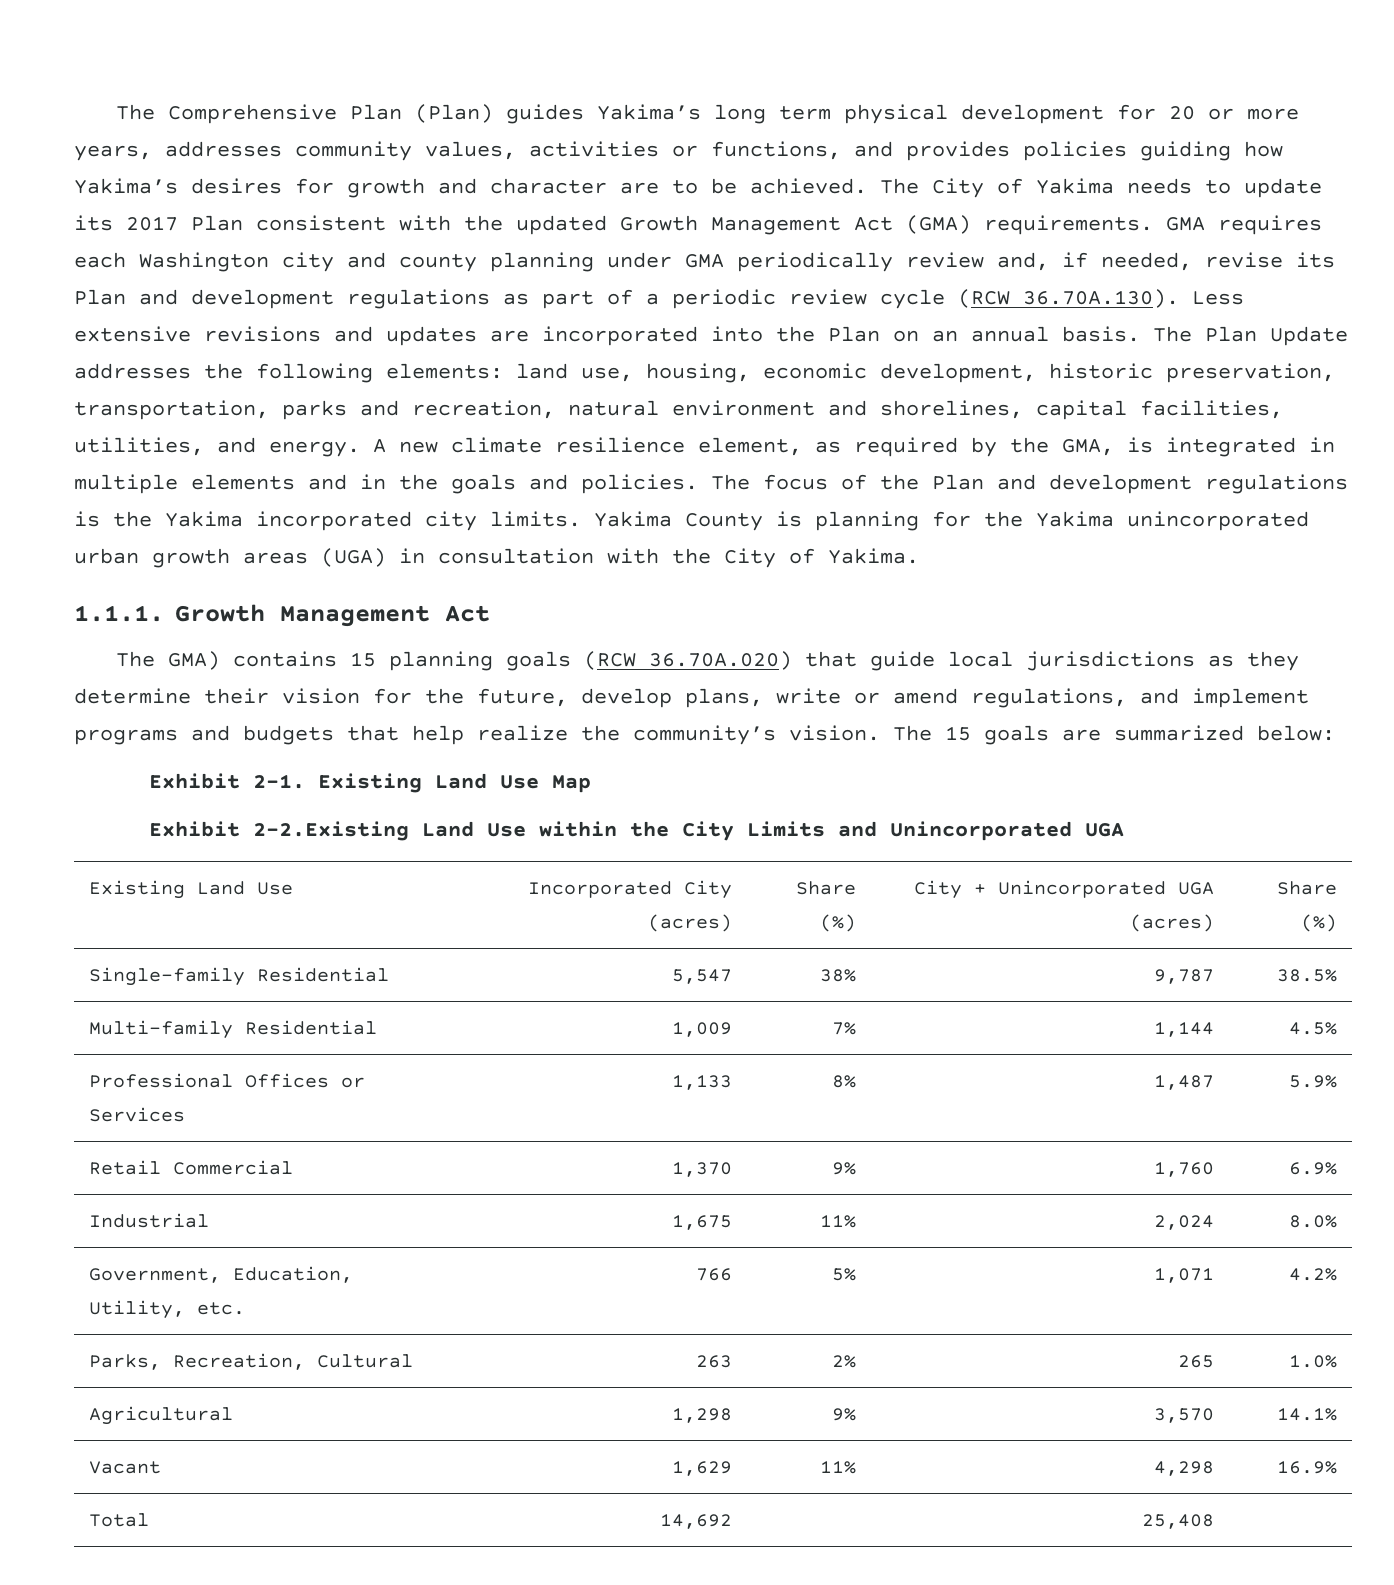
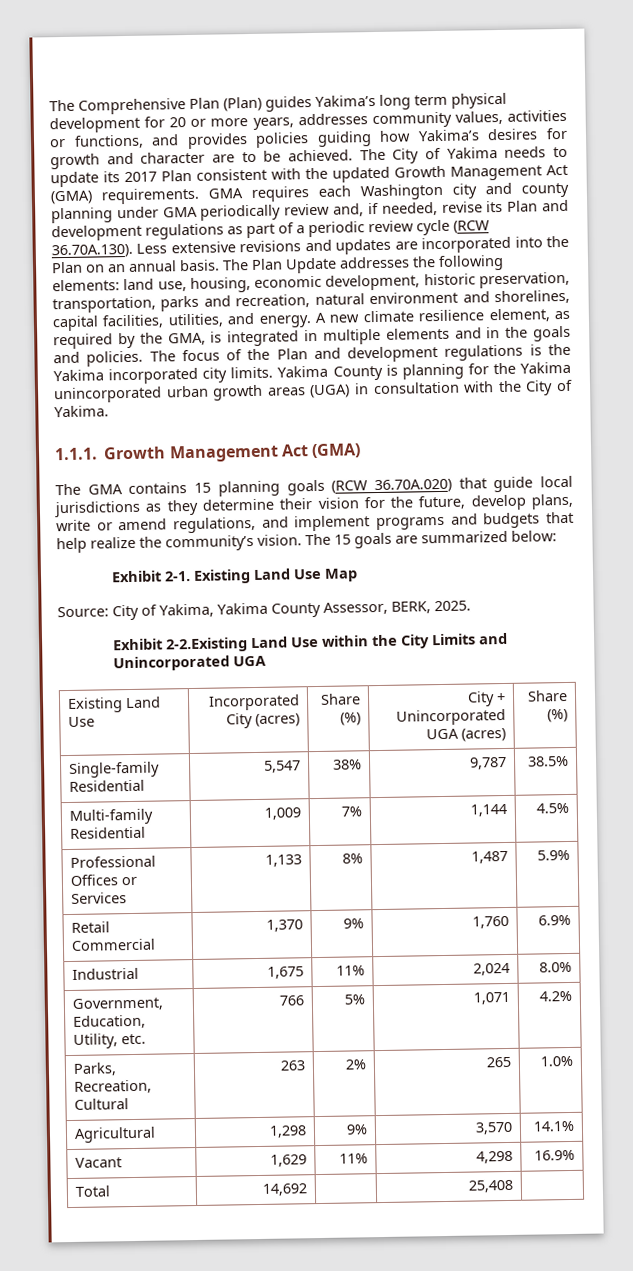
[116,651,221,670] // The GMA) -> [311,443,362,459] [55,483,123,496] (GMA) // The GMA
(591, 784) none -> [57,600,471,621] // Source: City of Yakima, Yakima County Assessor, BERK, 2025.

